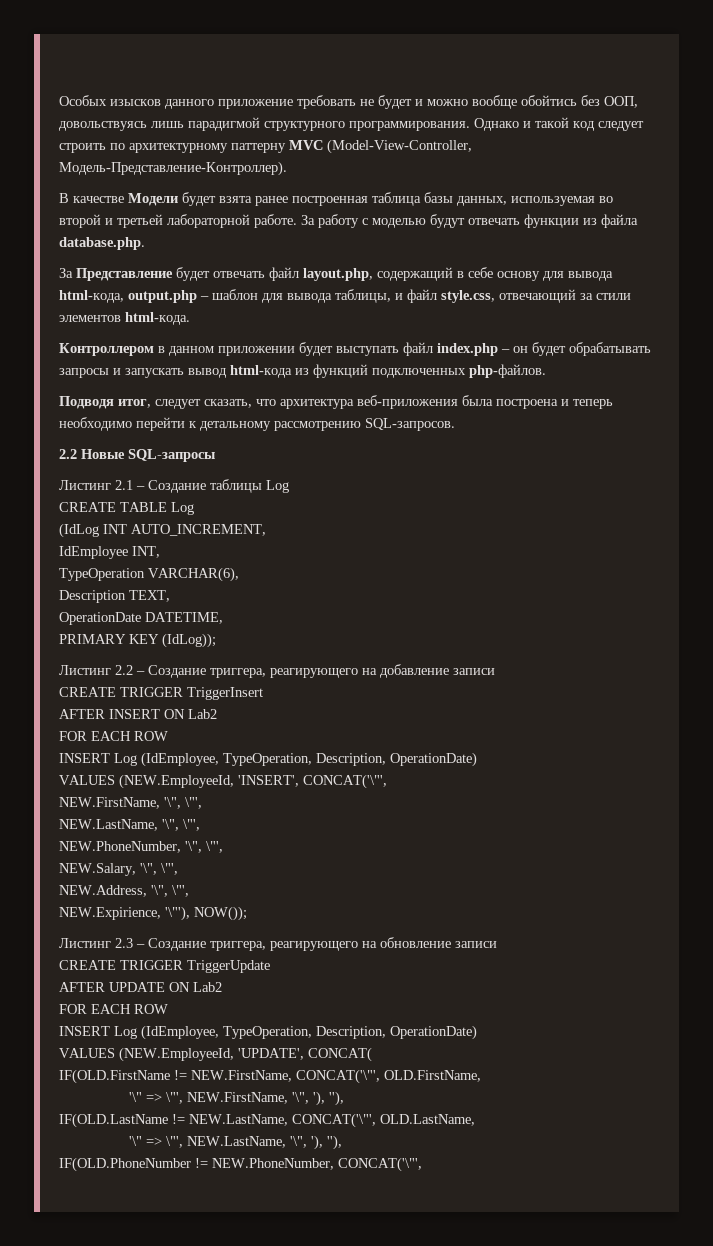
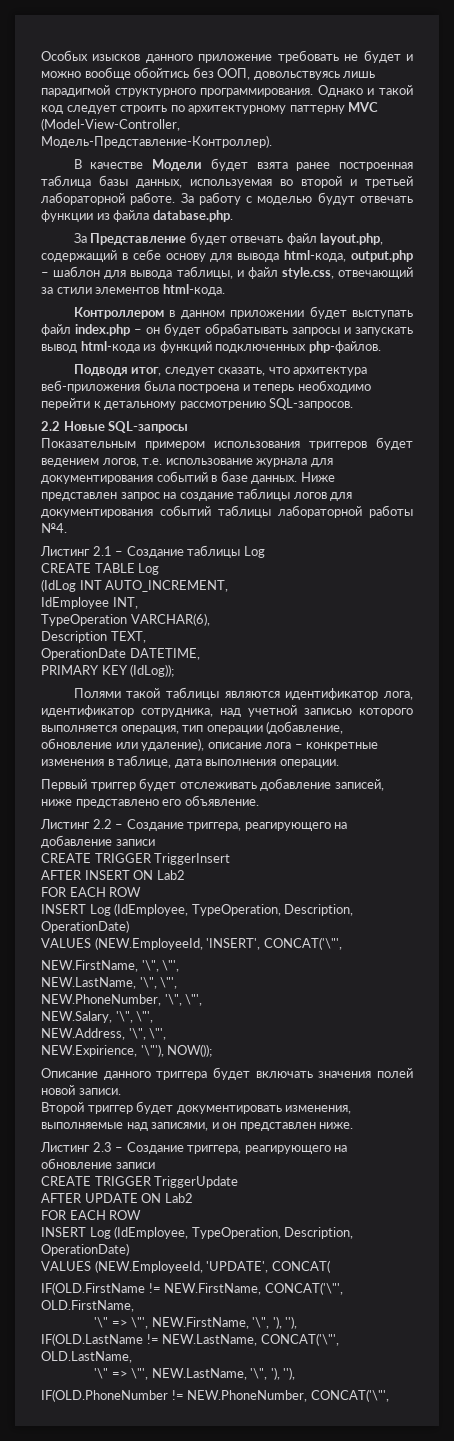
(215, 455) none -> [41,437,413,450] [41,458,333,467] [41,471,335,484] [41,488,353,501] [41,505,413,518] [41,523,67,533] // Показательным примером использования триггеров будет ведением логов, т.е. использование журнала для документирования событий в базе данных. Ниже представлен запрос на создание таблицы логов для документирования событий таблицы лабораторной работы №4.
(216, 640) none -> [73,687,413,700] [41,705,413,717] [41,721,344,734] [41,738,379,751] [41,755,339,768] [41,778,384,791] [41,795,259,808] // Полями такой таблицы являются идентификатор лога, идентификатор сотрудника, над учетной записью которого выполняется операция, тип операции (добавление, обновление или удаление), описание лога – конкретные изменения в таблице, дата выполнения операции. // Первый триггер будет отслеживать добавление записей, ниже представлено его объявление.
(247, 913) none -> [41,1067,413,1080] [41,1085,121,1095] [41,1101,352,1114] [41,1122,354,1131] // Описание данного триггера будет включать значения полей новой записи. // Второй триггер будет документировать изменения, выполняемые над записями, и он представлен ниже.

